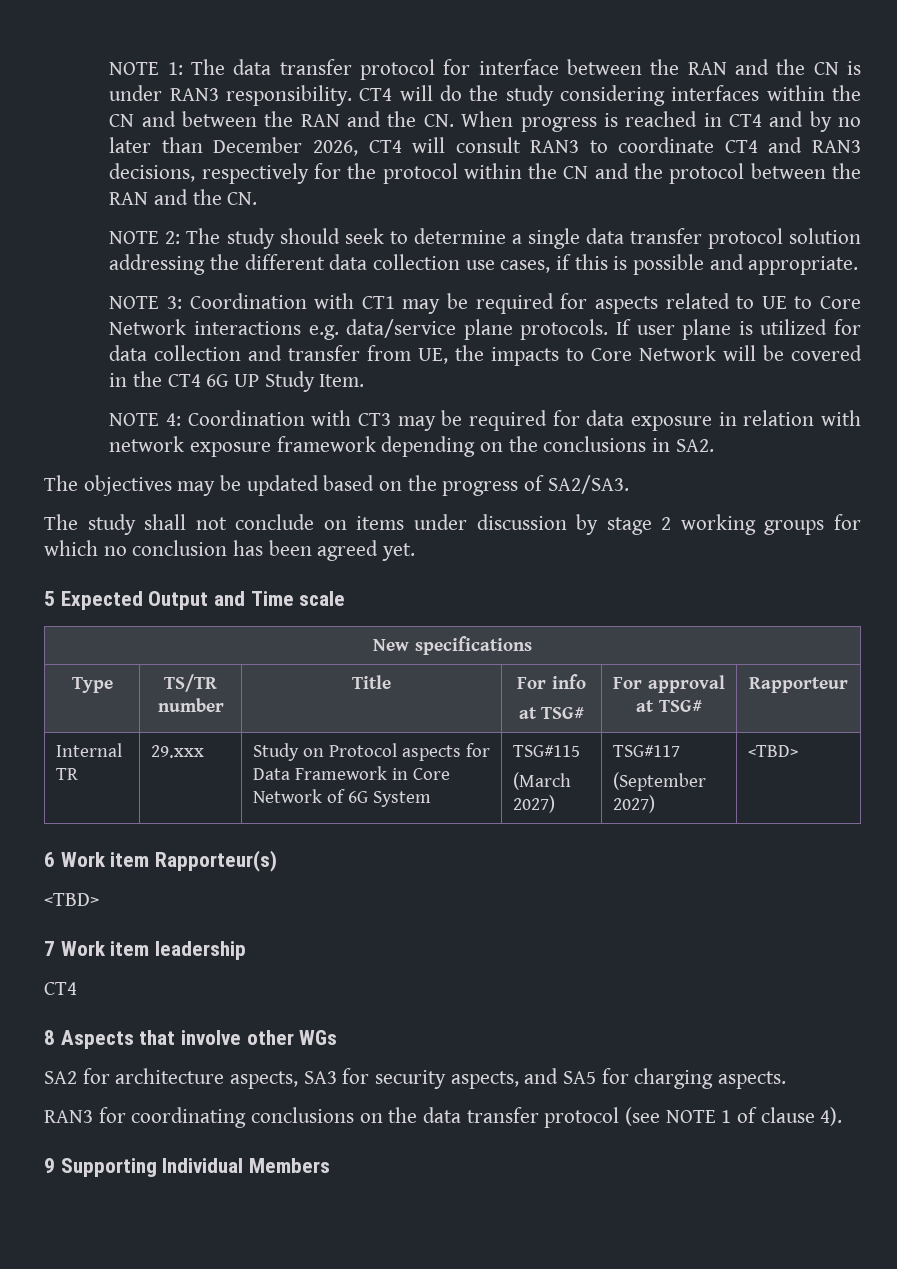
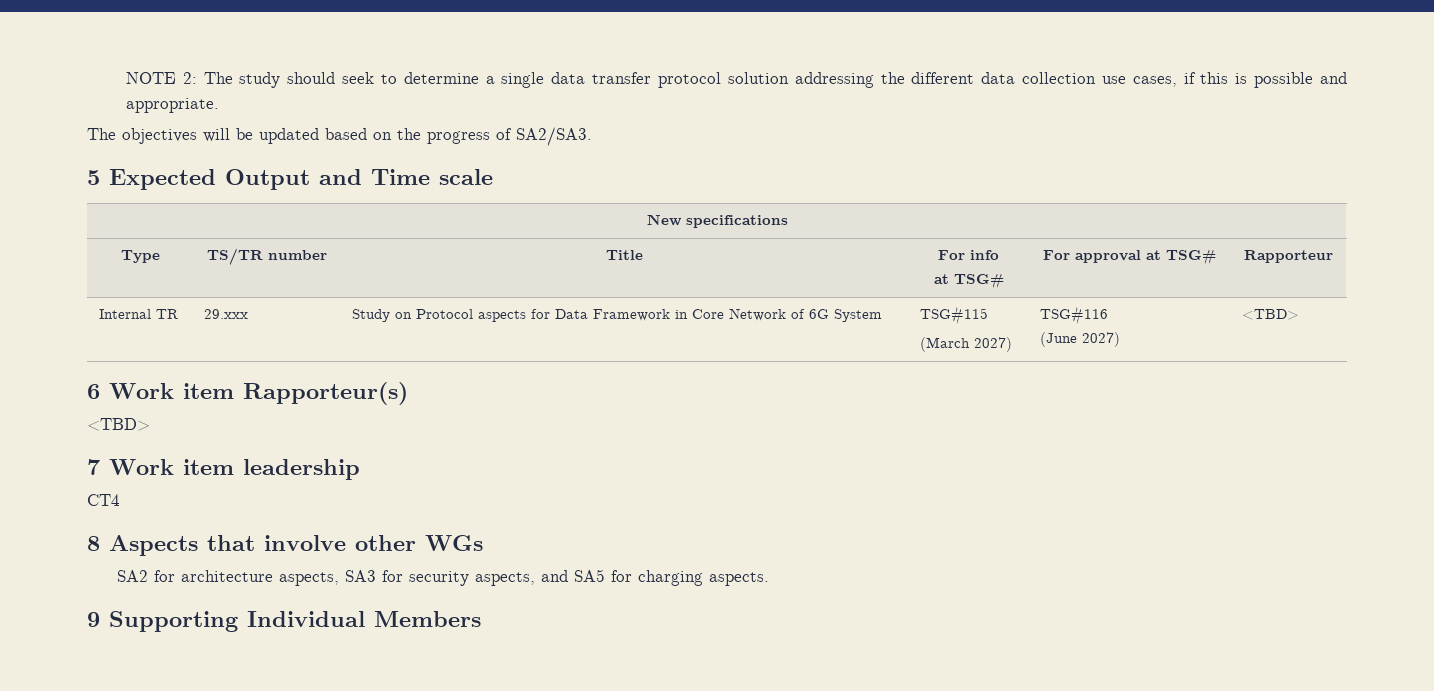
[109,59,861,80] [109,85,861,106] [109,111,861,132] [109,137,862,156] [109,163,862,184] [109,189,258,205] [109,231,160,244] NOTE 1: The data transfer protocol for interface between the RAN and the CN is under RAN3 responsibility. CT4 will do the study considering interfaces within the CN and between the RAN and the CN. When progress is reached in CT4 and by no later than December 2026, CT4 will consult RAN3 to coordinate CT4 and RAN3 decisions, respectively for the protocol within the CN and the protocol between the RAN and the CN. // NOTE -> [125,72,176,84] NOTE
[109,293,861,314] [109,319,861,340] [109,345,863,366] [109,371,365,392] [109,410,861,431] [109,436,714,457] // NOTE 3: Coordination with CT1 may be required for aspects related to UE to Core Network interactions e.g. data/service plane protocols. If user plane is utilized for data collection and transfer from UE, the impacts to Core Network will be covered in the CT4 6G UP Study Item. // NOTE 4: Coordination with CT3 may be required for data exposure in relation with network exposure framework depending on the conclusions in SA2. -> (219, 105) none
[177,481,216,496] may -> [203,128,230,142] will
[44,514,861,535] [44,540,416,561] // The study shall not conclude on items under discussion by stage 2 working groups for which no conclusion has been agreed yet. -> (592, 136) none
[612,745,680,757] [612,772,706,791] TSG#117 // (September -> [1039,306,1108,325] [1039,332,1077,347] TSG#116 // (June
[44,1107,843,1128] // RAN3 for coordinating conclusions on the data transfer protocol (see NOTE 1 of clause 4). -> (770, 579) none

